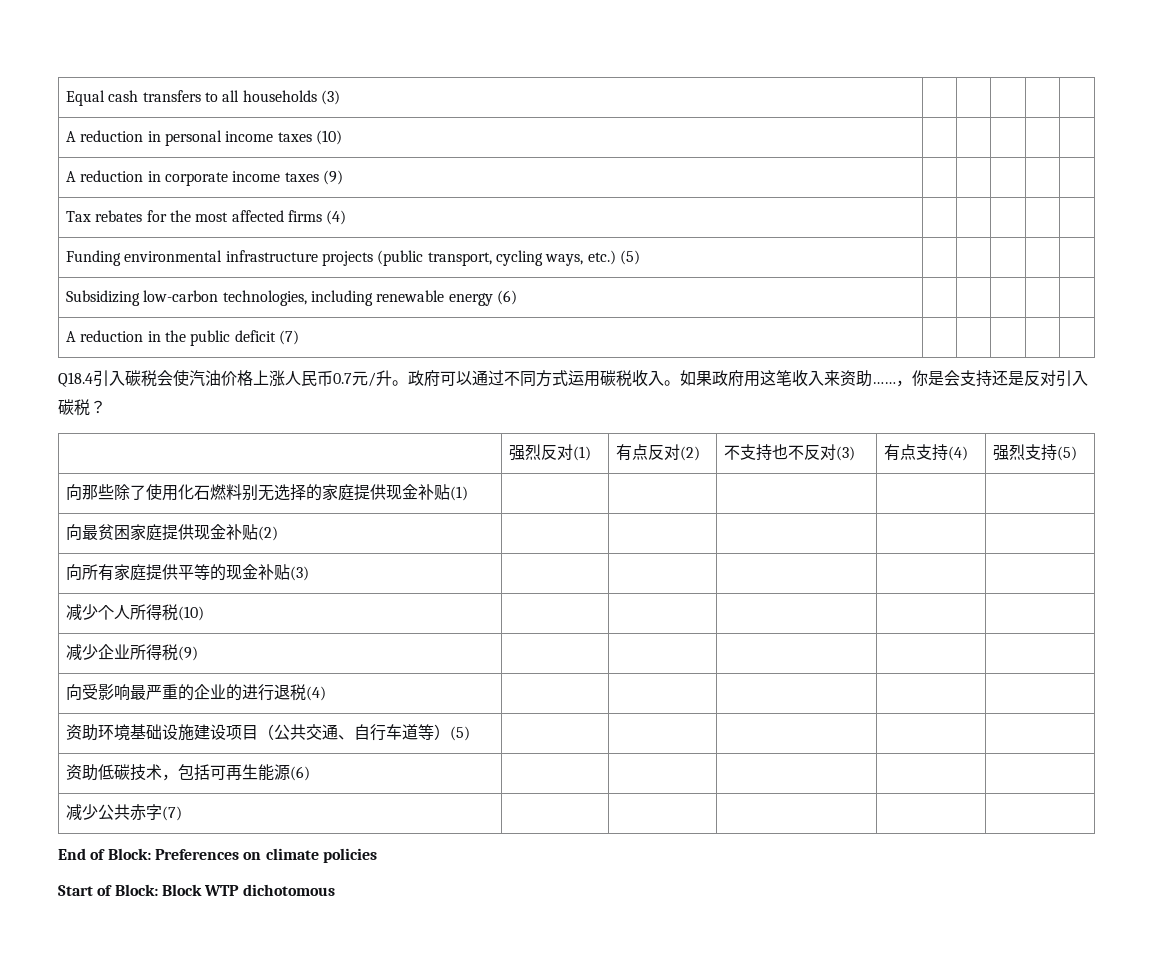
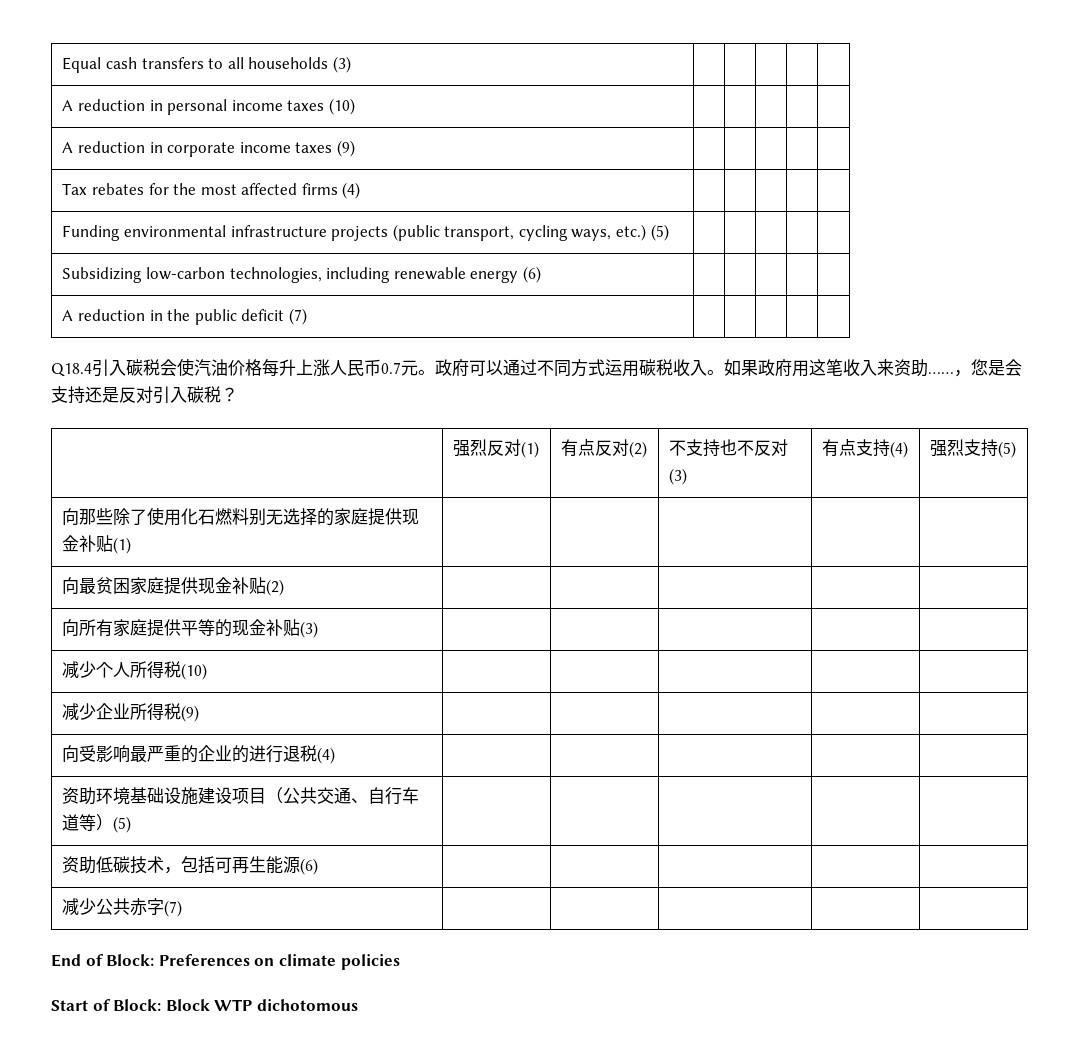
(253, 378) none -> [262,359,296,376] 每升
[368,370,392,387] /升 -> (418, 368) none
[912,370,928,386] 你 -> [971,359,988,376] 您

